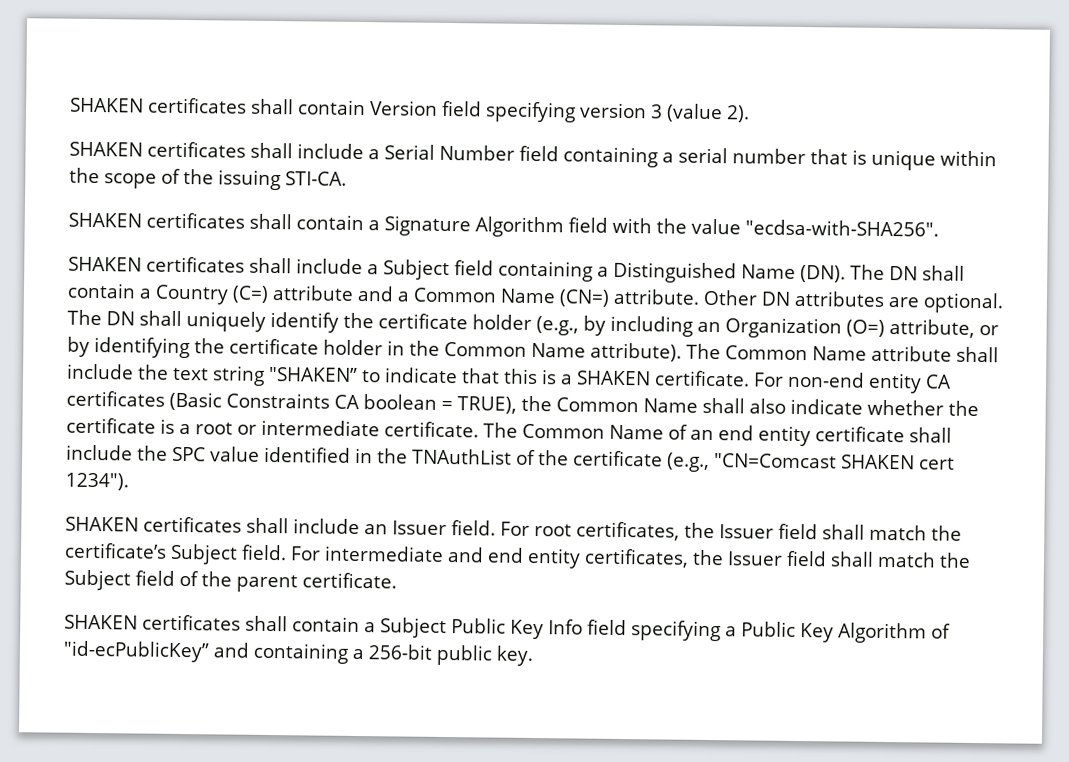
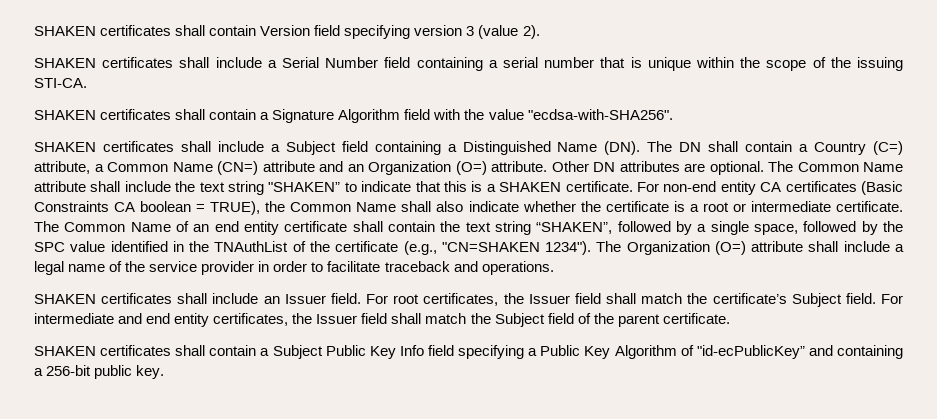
[272,285,394,302] attribute and -> [34,161,90,174] attribute,
(610, 298) none -> [262,161,487,175] attribute and an Organization (O=)
[106,310,999,339] [67,336,721,362] DN shall uniquely identify the certificate holder (e.g., by including an Organization (O=) attribute, or by identifying the certificate holder in the Common Name attribute). The -> (793, 166) none
[66,444,133,461] include -> [388,221,878,235] contain the text string “SHAKEN”, followed by a single space, followed by
[714,453,955,470] [65,472,129,491] "CN=Comcast SHAKEN cert 1234"). -> [441,241,905,255] [34,261,554,275] "CN=SHAKEN 1234"). The Organization (O=) attribute shall include a legal name of the service provider in order to facilitate traceback and operations.

